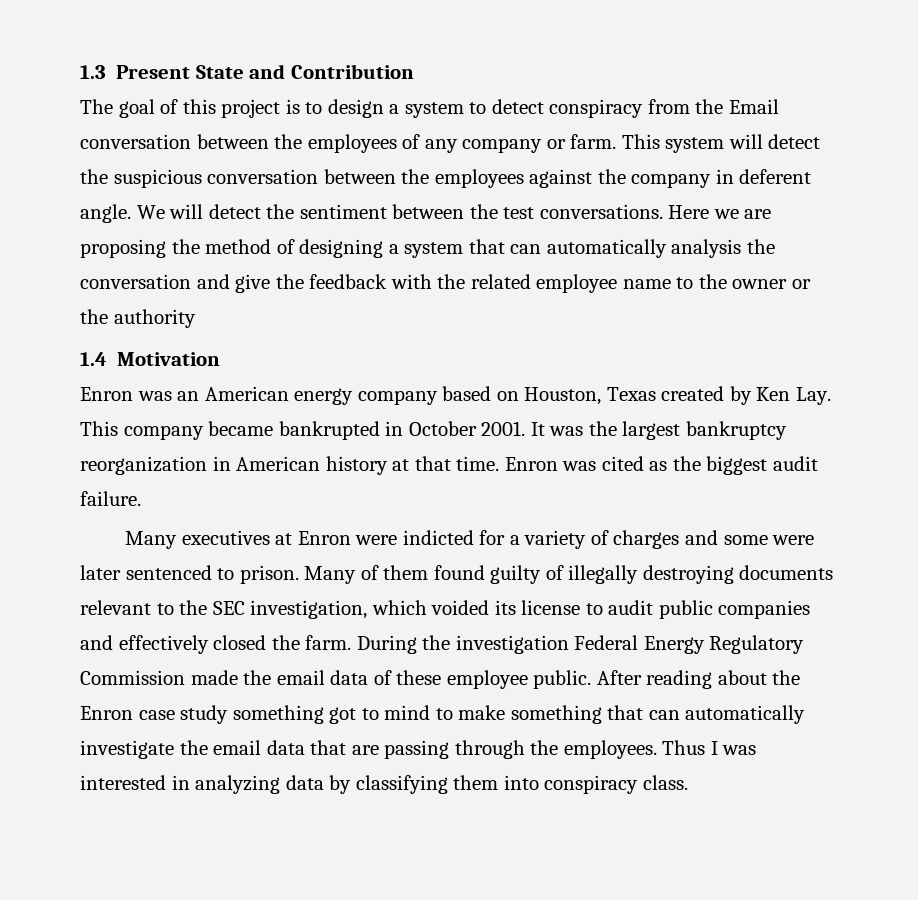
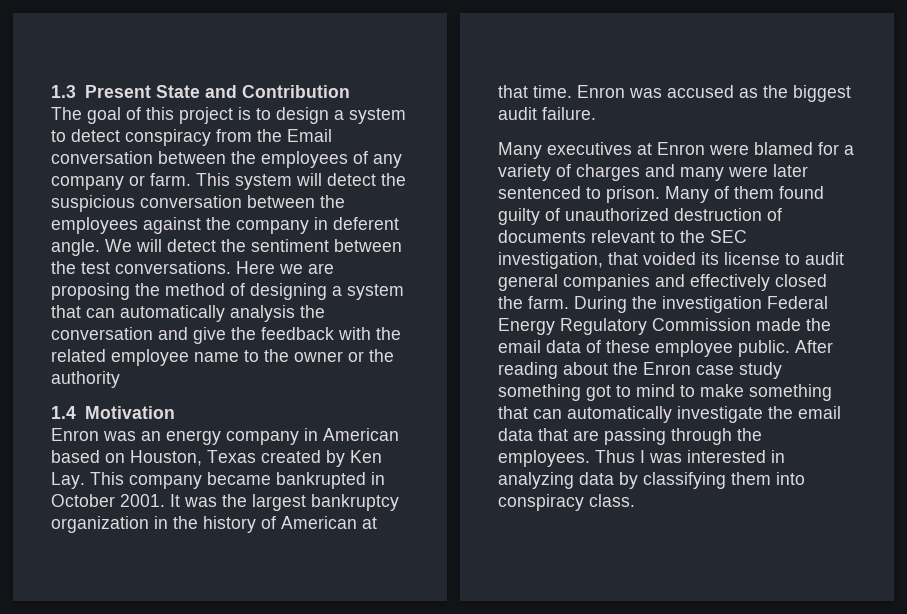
[204,386,289,401] American -> (161, 436) none
(438, 397) none -> [304,428,399,441] in American
[80,456,388,475] reorganization in American history -> [51,516,357,533] organization in the history of American
[601,456,644,471] cited -> [667,85,734,98] accused
[402,530,474,545] indicted -> [754,142,813,155] blamed
[723,535,768,545] some -> [680,167,724,181] many
[568,565,734,584] illegally destroying -> [565,208,782,221] unauthorized destruction of
[371,600,427,615] which -> [608,252,638,265] that
[658,600,713,619] public -> [498,274,558,291] general

